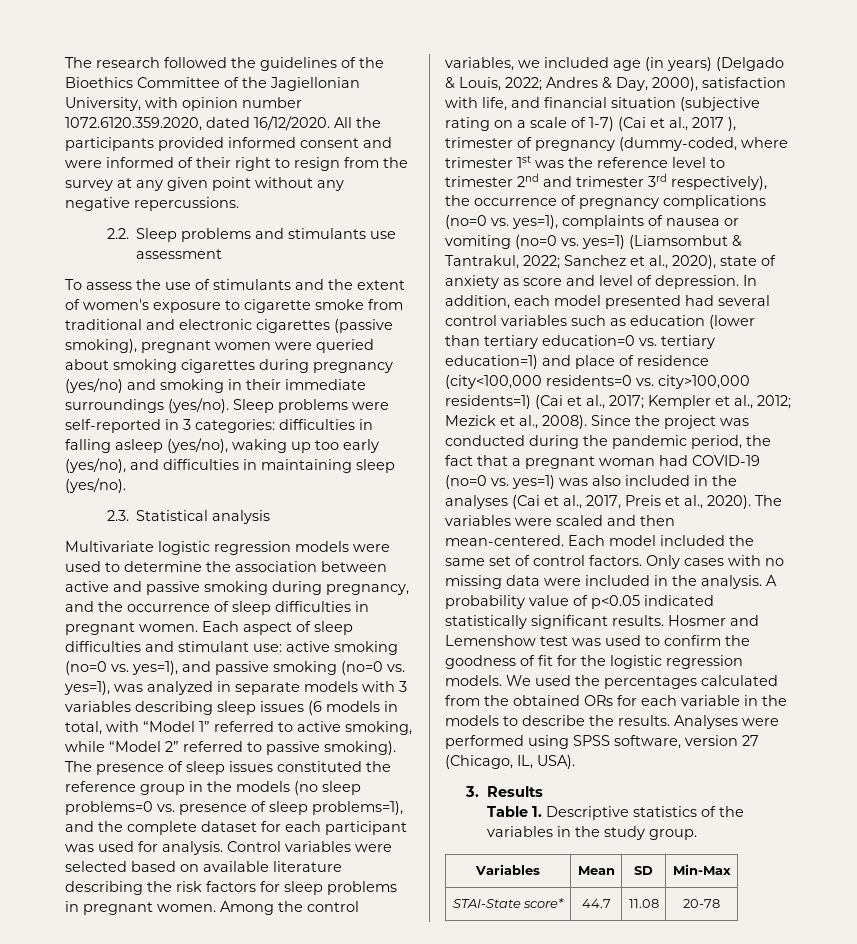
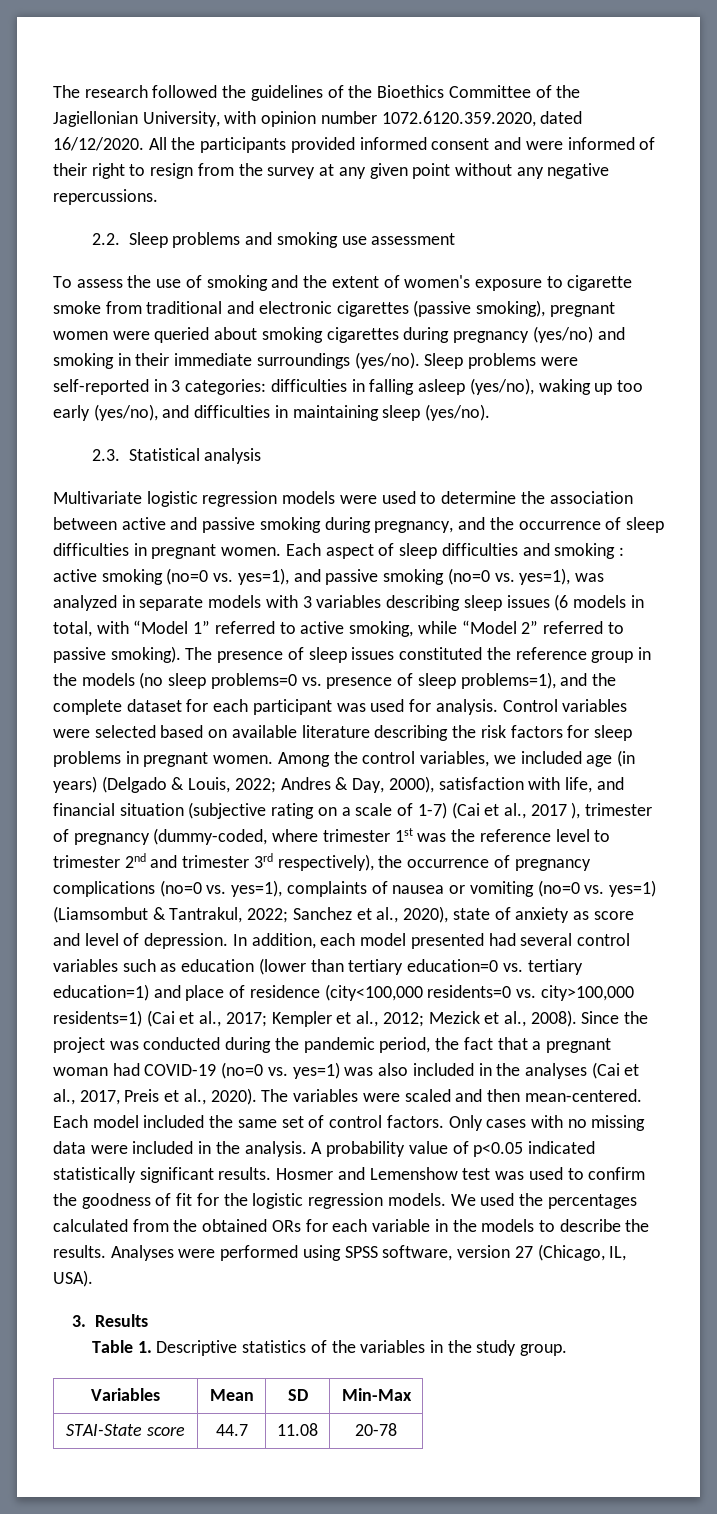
[288,228,367,239] stimulants -> [276,232,338,248] smoking
[213,279,291,290] stimulants -> [206,275,268,291] smoking
[178,641,282,652] stimulant use: -> [554,543,624,559] smoking :
[523,898,565,908] score* -> [146,1427,185,1436] score

